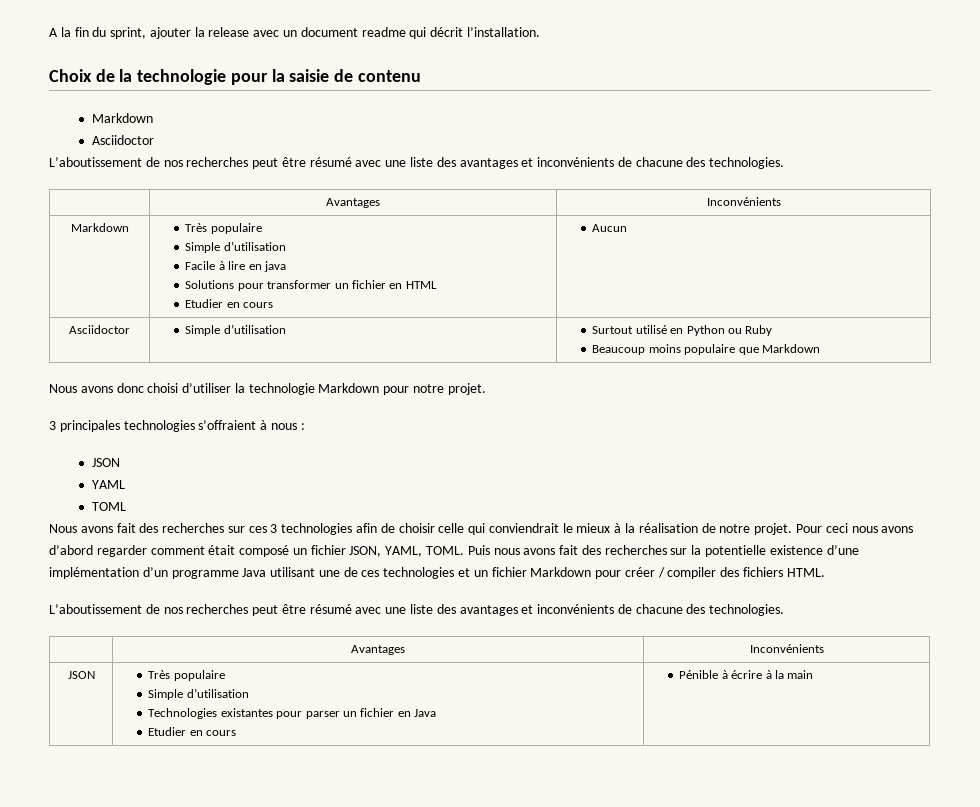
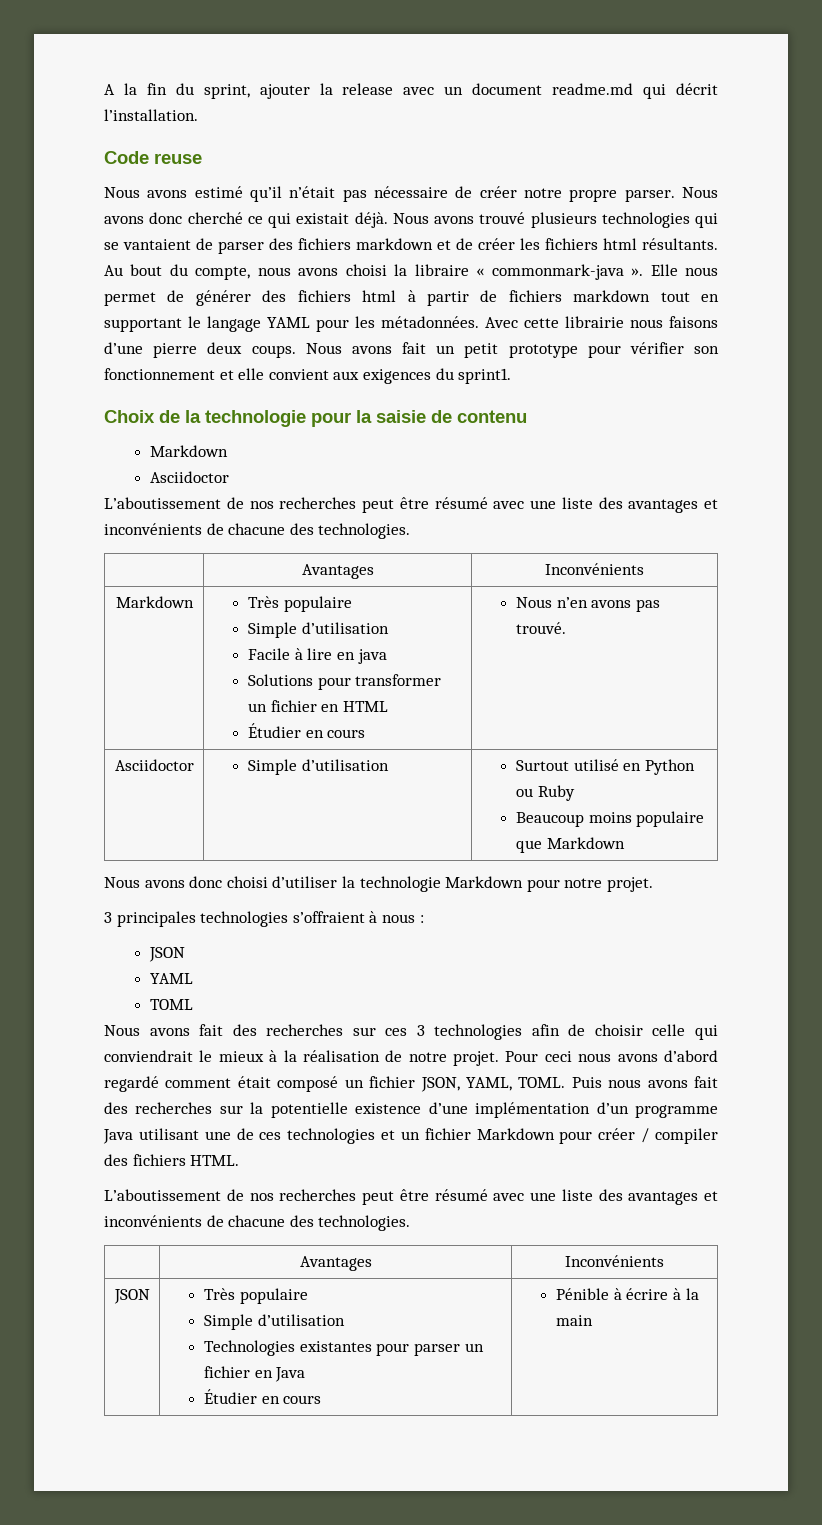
[361,27,406,37] readme -> [552,83,634,95] readme.md
(540, 32) none -> [104,151,202,164] [104,186,718,202] [104,212,718,228] [104,238,718,254] [104,264,718,280] [104,290,719,306] [104,316,718,332] [104,342,719,358] [104,368,512,384] // Code reuse // Nous avons estimé qu’il n’était pas nécessaire de créer notre propre parser. Nous avons donc cherché ce qui existait déjà. Nous avons trouvé plusieurs technologies qui se vantaient de parser des fichiers markdown et de créer les fichiers html résultants. Au bout du compte, nous avons choisi la libraire « commonmark-java ». Elle nous permet de générer des fichiers html à partir de fichiers markdown tout en supportant le langage YAML pour les métadonnées. Avec cette librairie nous faisons d’une pierre deux coups. Nous avons fait un petit prototype pour vérifier son fonctionnement et elle convient aux exigences du sprint1.
[185,299,274,308] [592,224,628,232] Etudier en cours | Aucun -> [248,723,366,738] [516,597,661,612] [516,622,567,634] Étudier en cours | Nous n’en avons pas trouvé.
[96,545,147,557] regarder -> [104,1076,159,1092] regardé
[148,727,187,736] Etudier -> [204,1389,258,1404] Étudier

